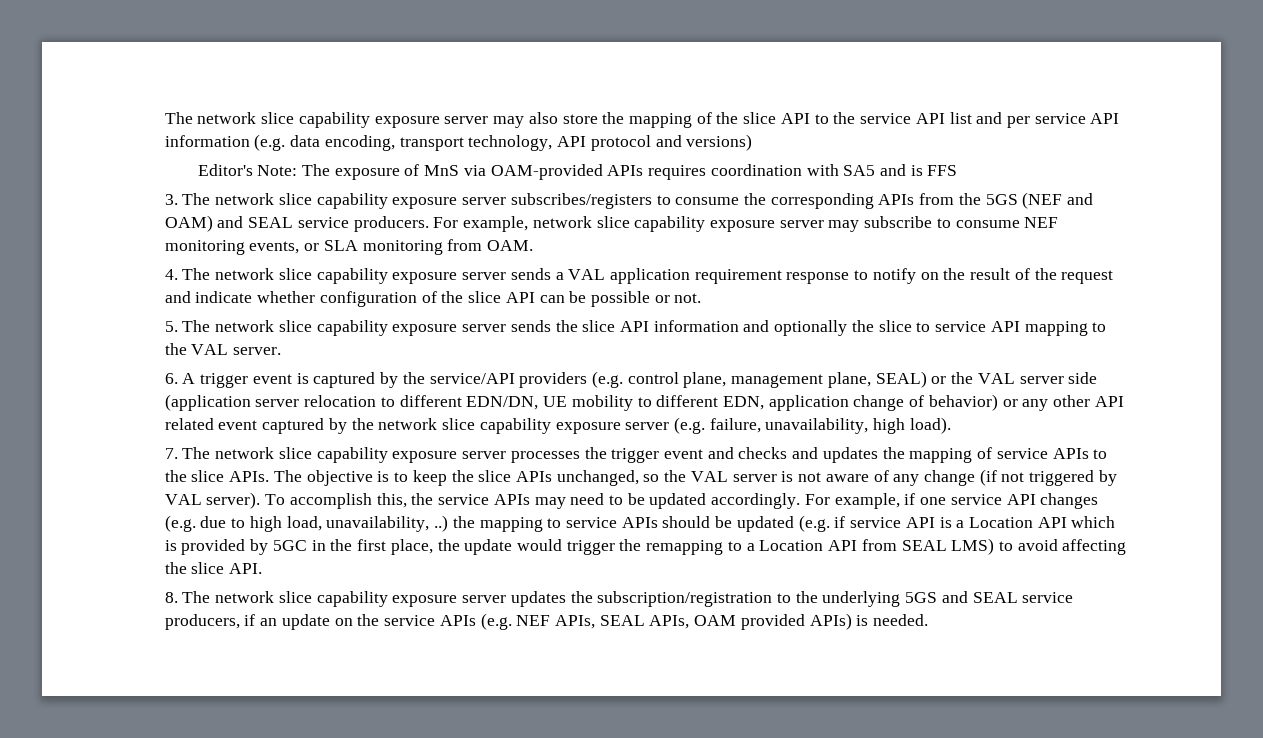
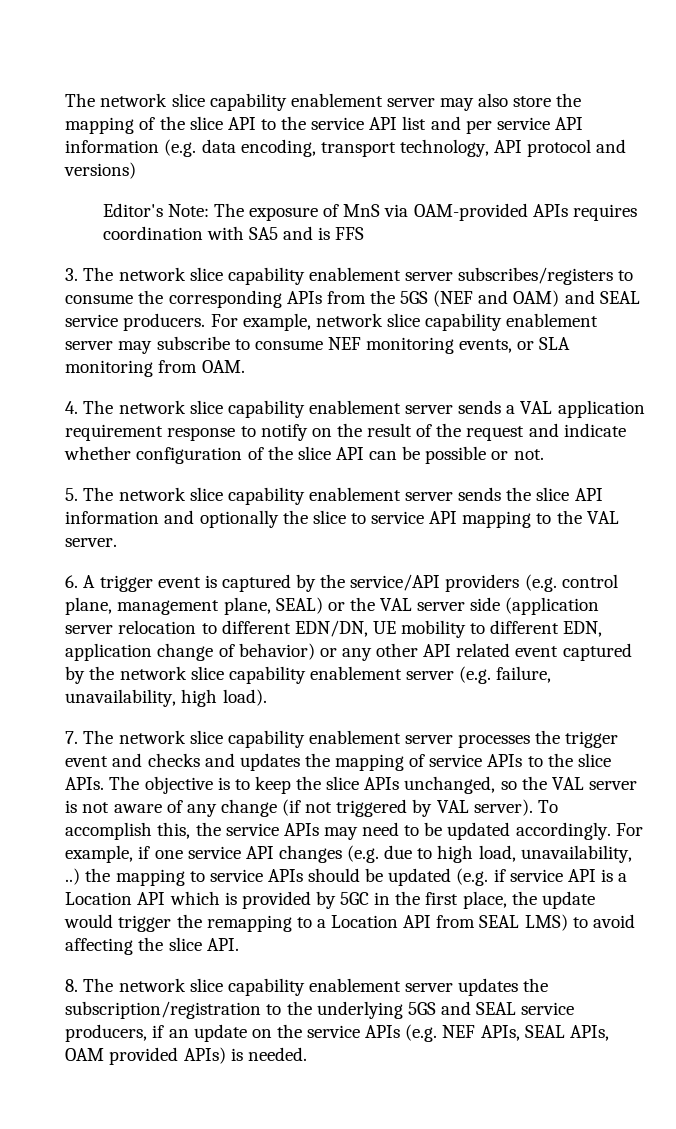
[164,112,440,128] The network slice capability exposure -> [65,93,383,111] The network slice capability enablement
[392,197,458,209] exposure -> [308,267,401,281] enablement
[710,220,776,232] exposure -> [506,313,599,327] enablement
[392,272,458,284] exposure -> [308,400,401,414] enablement
[392,324,458,336] exposure -> [308,487,401,501] enablement
[555,422,621,434] exposure -> [309,666,402,680] enablement
[392,451,458,463] exposure -> [308,730,401,744] enablement
[392,595,458,607] exposure -> [308,978,401,992] enablement

